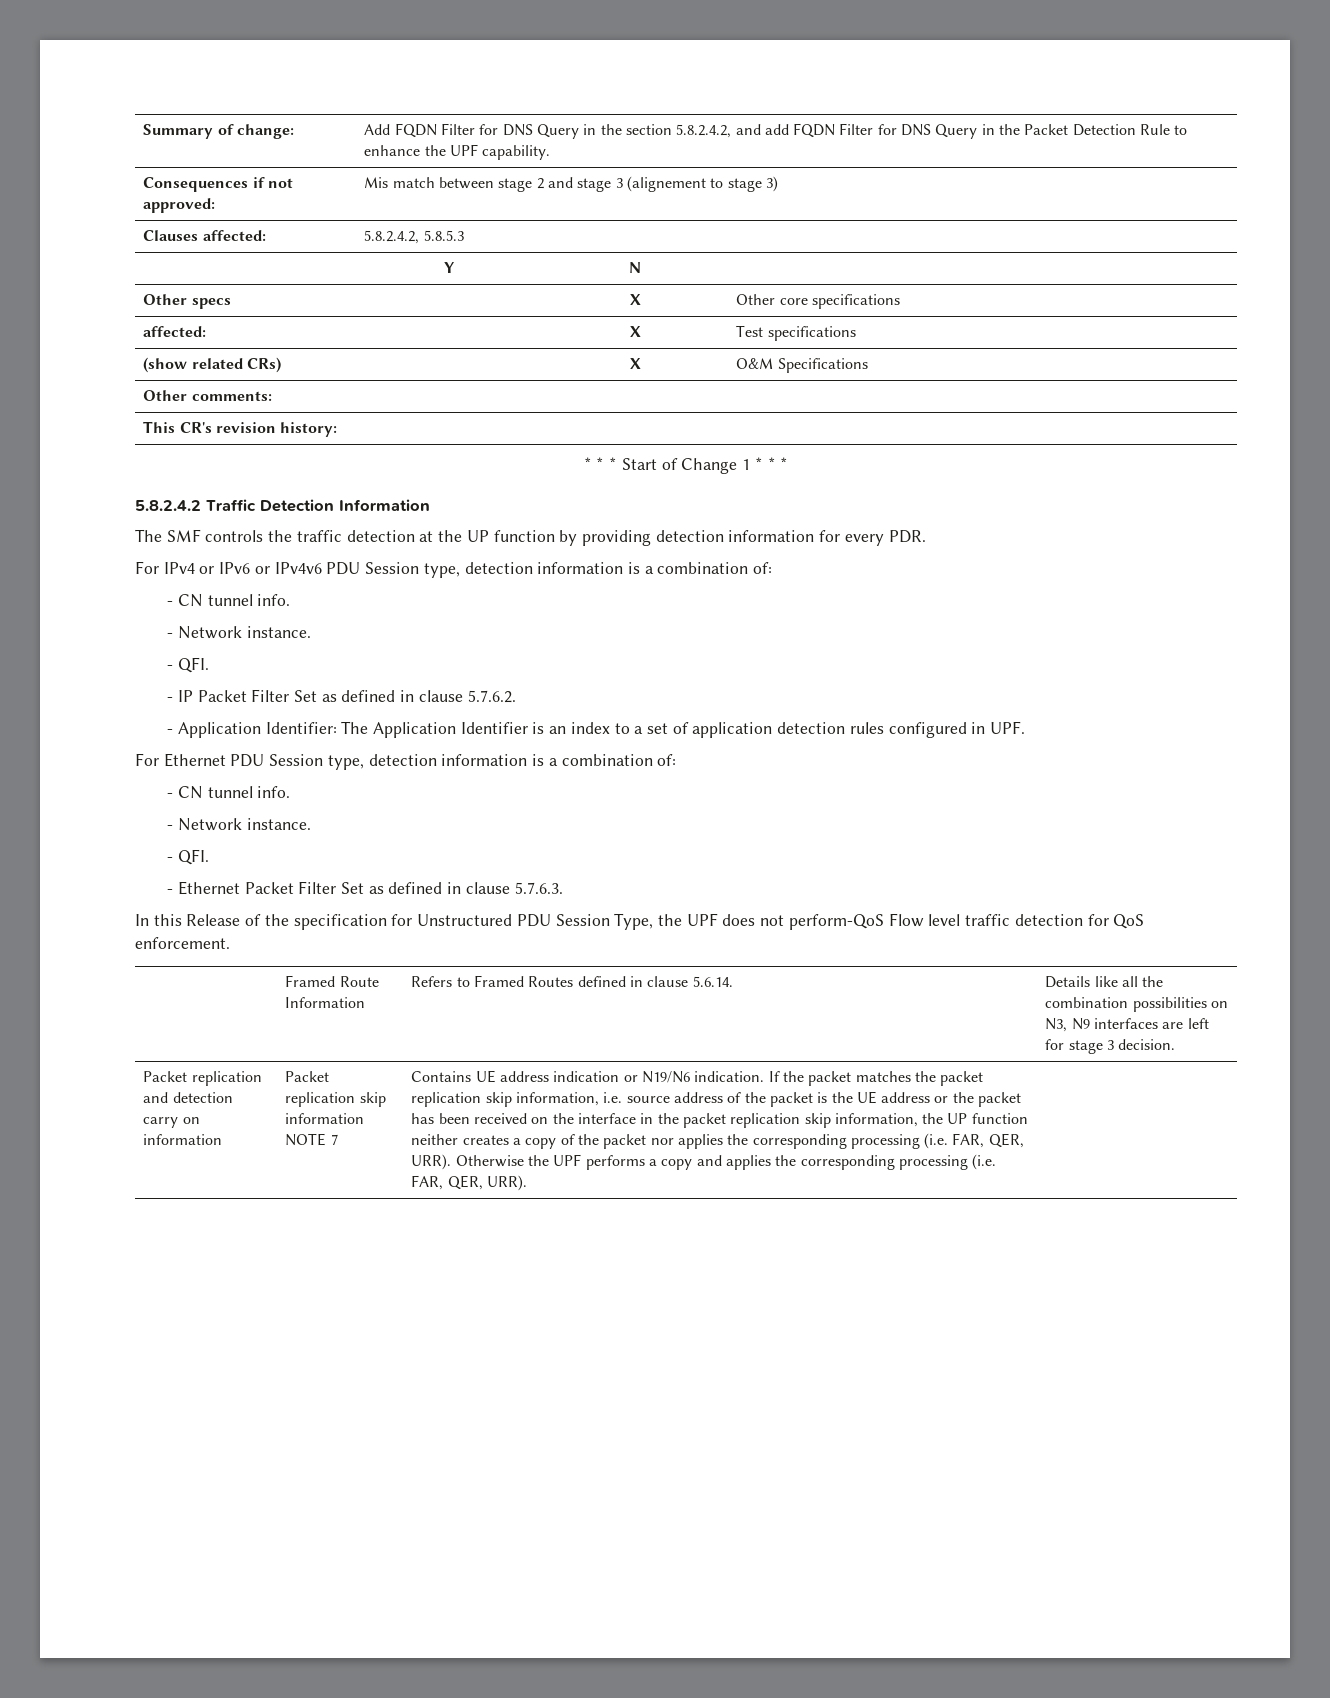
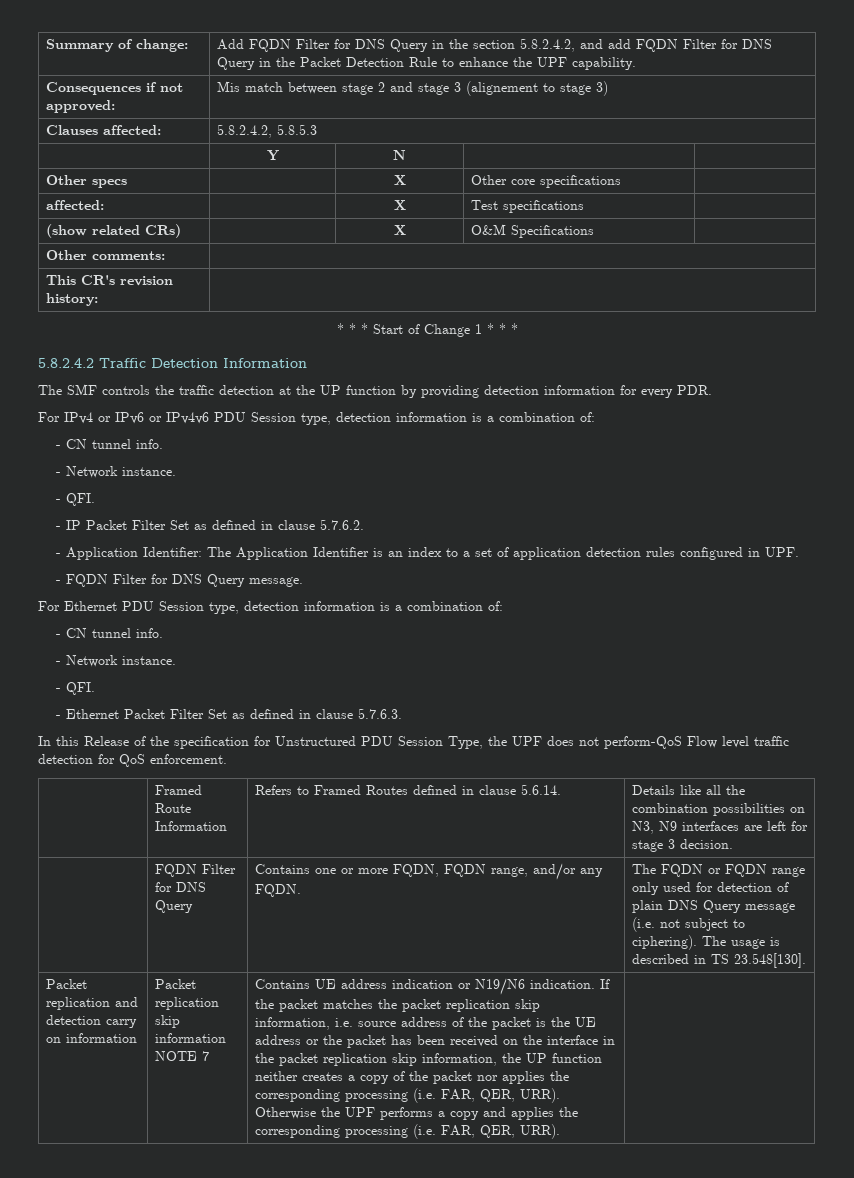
(1026, 727) none -> [56,574,304,587] // - FQDN Filter for DNS Query message.
(1176, 1044) none -> [154,864,236,877] [154,882,206,892] [154,900,193,913] [254,863,603,880] [254,884,301,897] [631,864,805,877] [631,882,789,895] [631,900,795,913] [631,917,745,932] [631,935,780,950] [631,953,806,968] // | FQDN Filter for DNS Query | Contains one or more FQDN, FQDN range, and/or any FQDN. | The FQDN or FQDN range only used for detection of plain DNS Query message (i.e. not subject to ciphering). The usage is described in TS 23.548[130].

